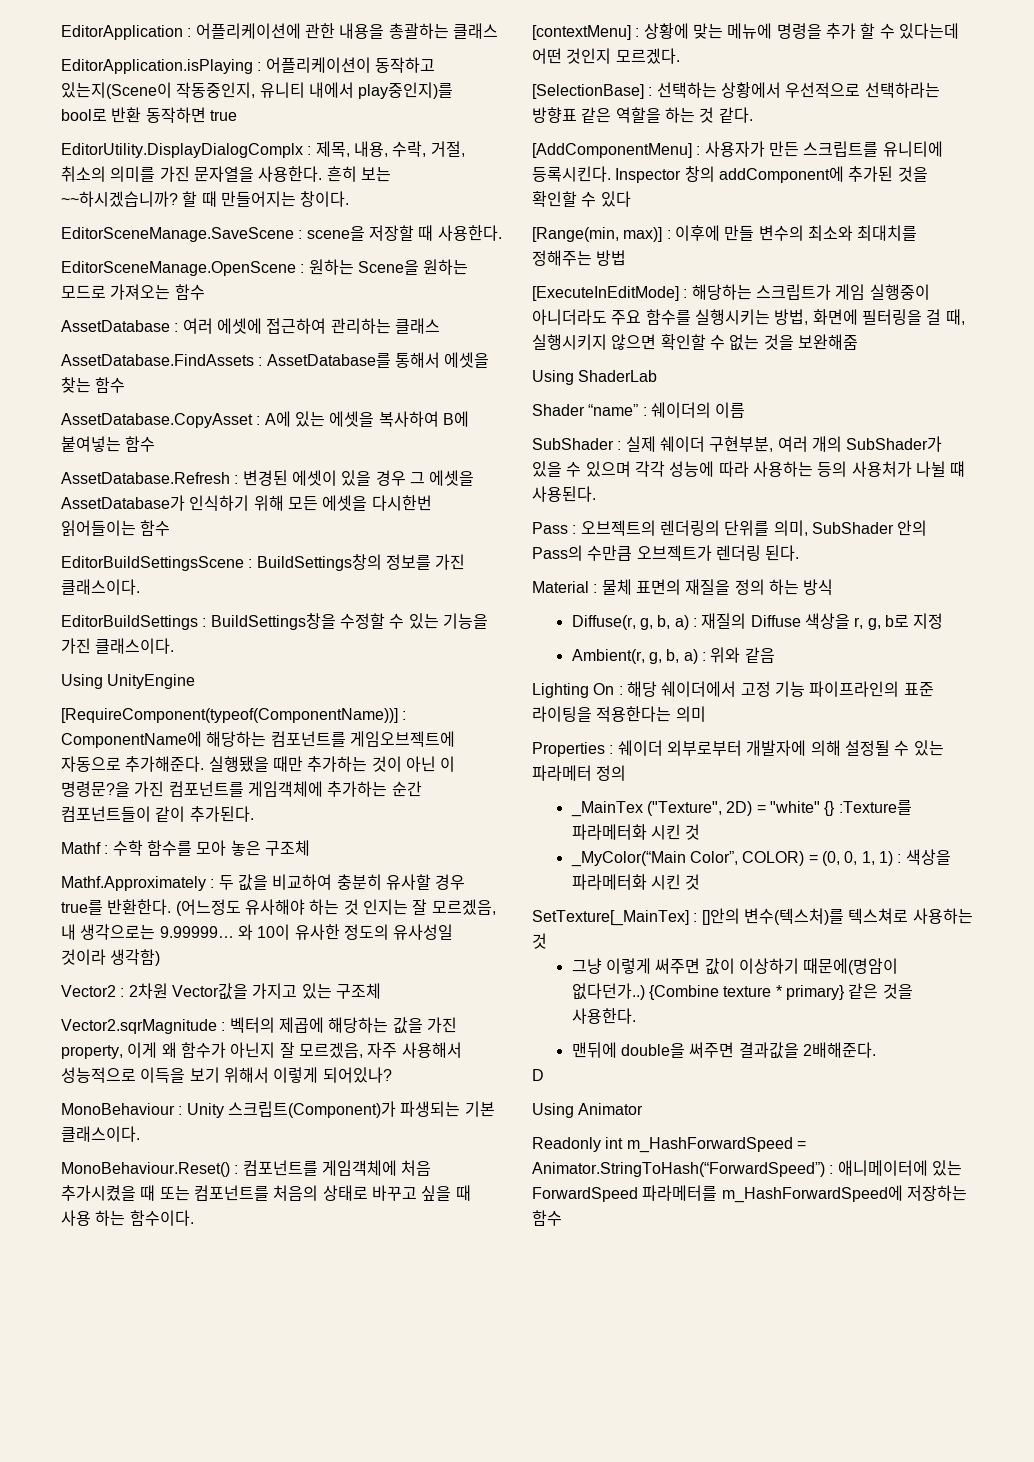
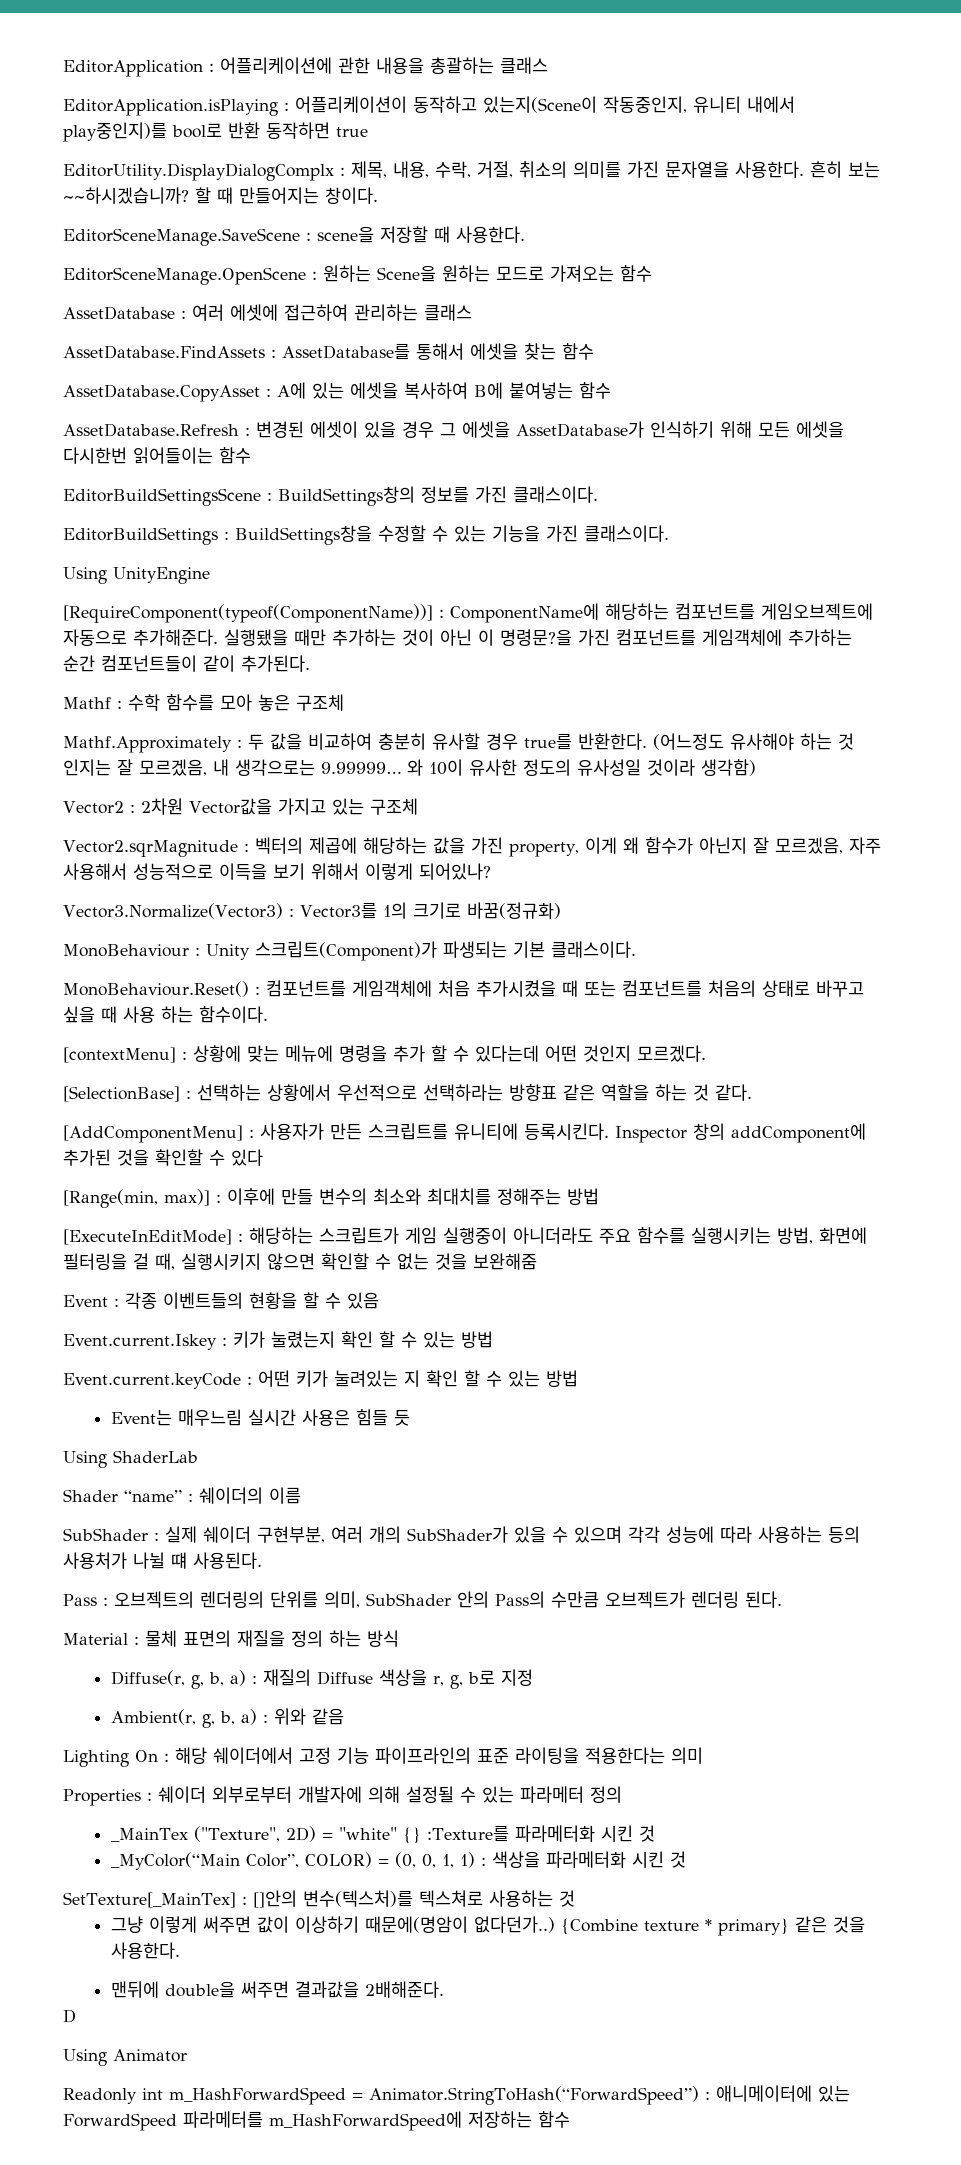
(392, 1075) none -> [63,902,561,919] // Vector3.Normalize(Vector3) : Vector3를 1의 크기로 바꿈(정규화)
(858, 342) none -> [63,1292,379,1309] [63,1331,493,1350] [63,1370,578,1389] [111,1409,411,1426] // Event : 각종 이벤트들의 현황을 할 수 있음 // Event.current.Iskey : 키가 눌렸는지 확인 할 수 있는 방법 // Event.current.keyCode : 어떤 키가 눌려있는 지 확인 할 수 있는 방법 // Event는 매우느림 실시간 사용은 힘들 듯

